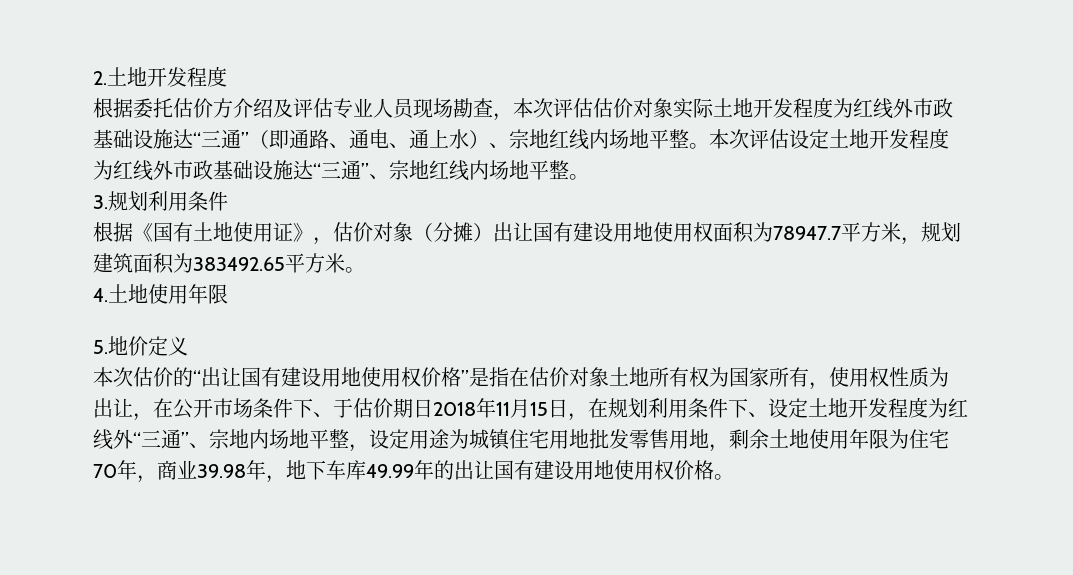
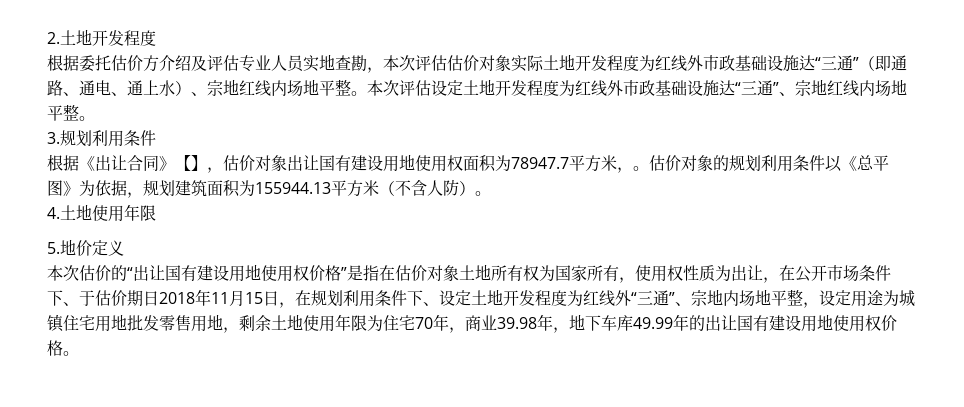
[413,98,493,118] 现场勘查 -> [303,54,367,72] 实地查勘
[153,222,313,242] 国有土地使用证》 -> [95,155,207,171] 出让合同》【】
[413,222,493,242] （分摊） -> (287, 163) none
[920,222,961,242] [93,253,345,274] 规划建筑面积为383492.65平方米 -> [633,155,889,172] [47,179,475,198] 。估价对象的规划利用条件以《总平图》为依据，规划建筑面积为155944.13平方米（不含人防）

